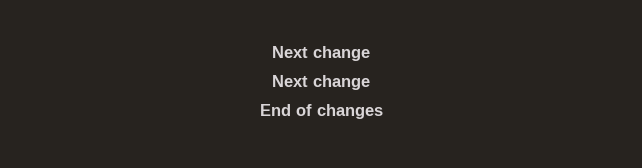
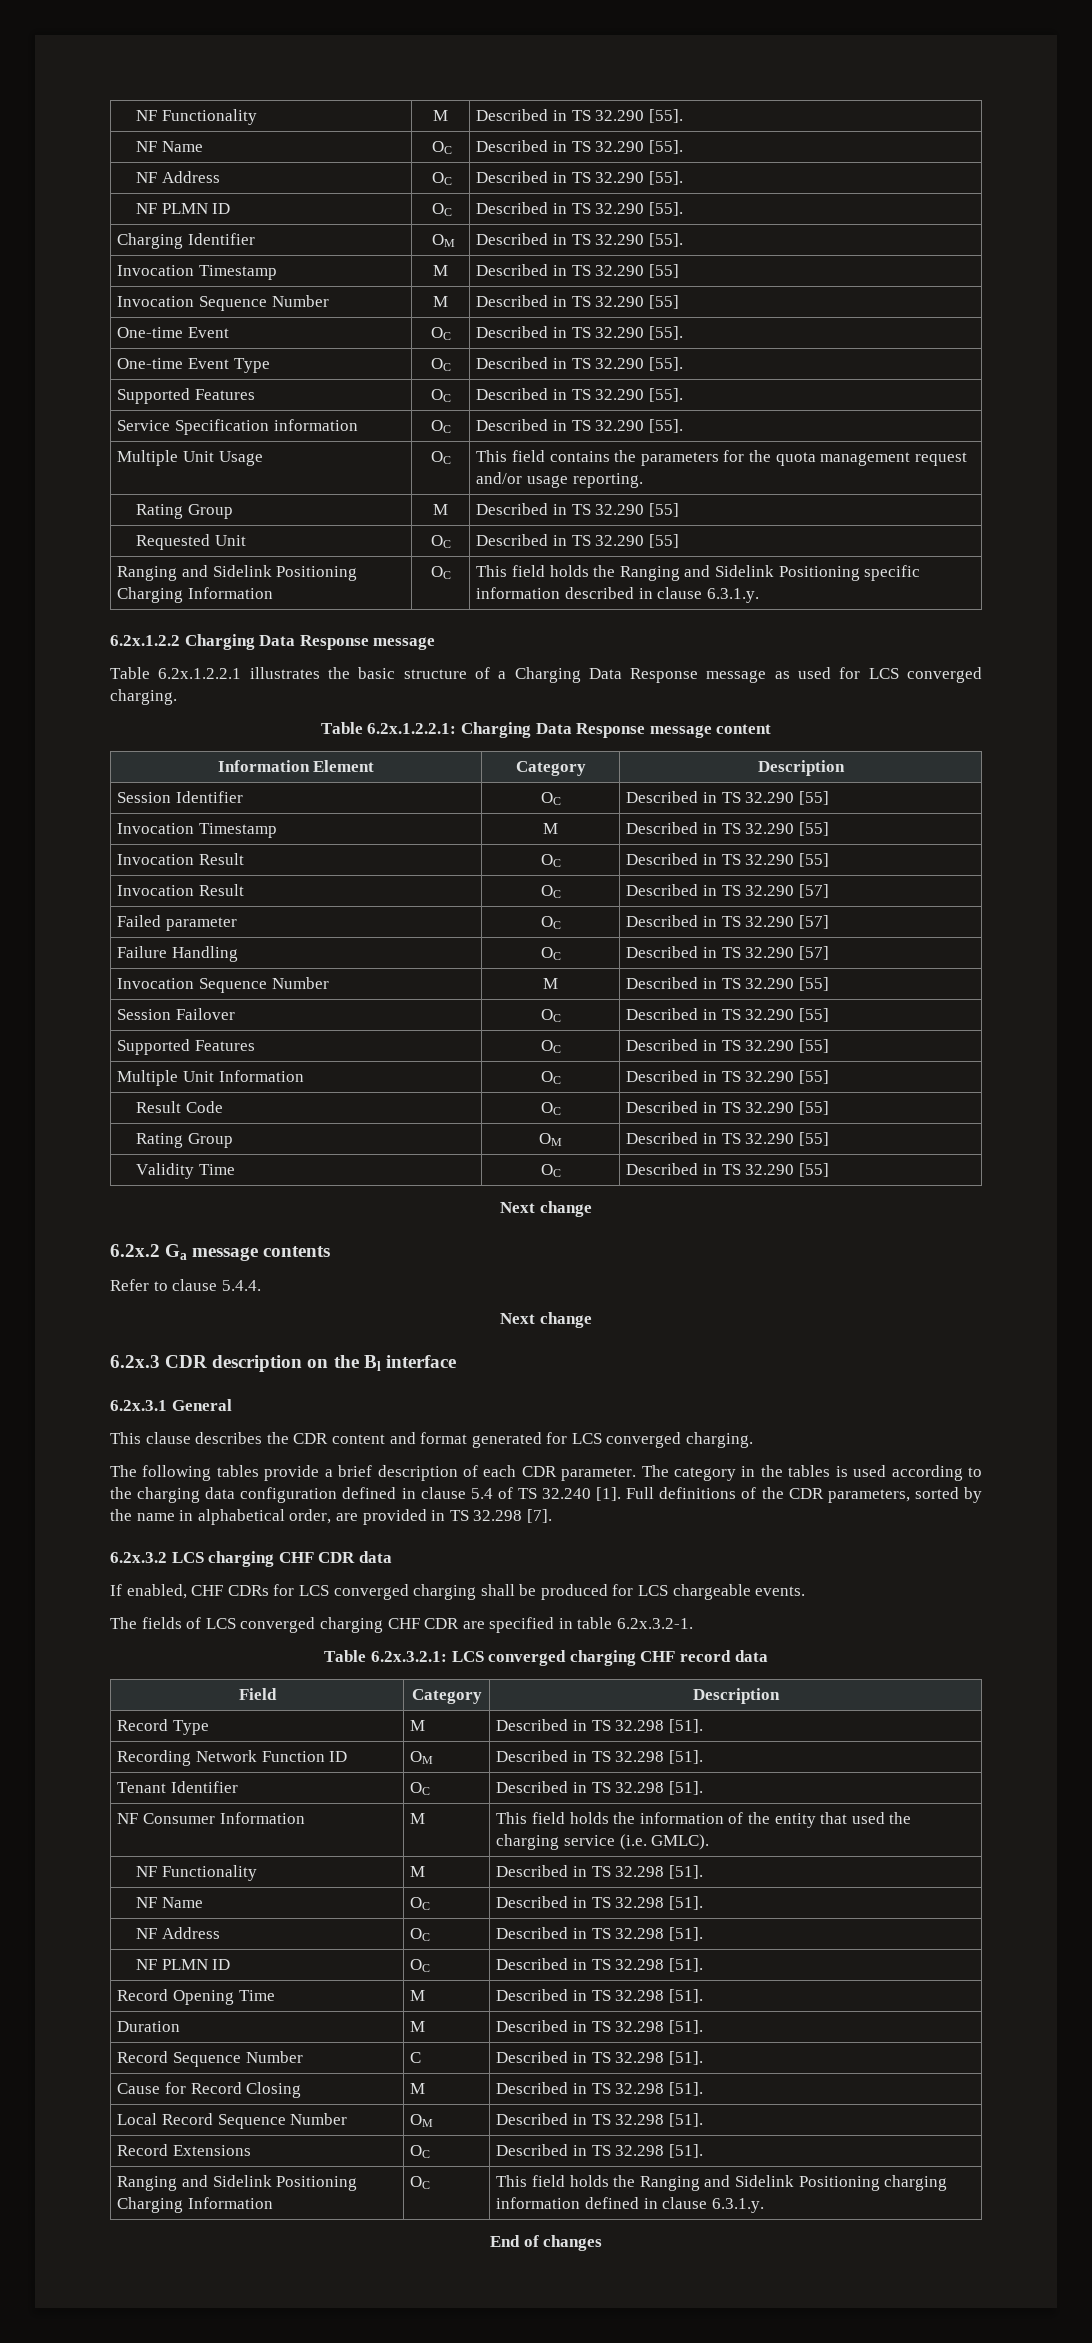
[272,46,370,61] [272,75,370,90] Next change // Next change -> [136,109,257,125] [433,110,448,121] [476,109,683,123] [136,141,203,152] [431,141,452,154] [476,140,683,154] [136,171,220,183] [431,172,452,185] [476,171,683,185] [136,203,231,214] [431,203,452,216] [476,202,683,216] [117,233,256,249] [431,234,455,247] [476,233,683,247] [117,265,278,280] [433,265,448,276] [476,264,679,278] [117,295,329,311] [433,296,448,307] [476,295,679,309] [117,327,230,338] [430,327,451,340] [476,326,683,340] [117,358,270,373] [430,358,451,371] [476,357,683,371] [117,388,256,404] [430,389,451,402] [476,388,683,402] [117,419,358,435] [430,420,451,433] [476,419,683,433] [117,450,263,466] [430,451,451,464] [476,450,967,466] [476,472,643,488] [136,504,233,519] [433,504,448,515] [476,503,679,517] [136,534,246,550] [430,535,451,548] [476,534,679,548] [117,565,358,581] [117,587,274,603] [430,566,451,579] [476,565,921,581] [476,587,759,603] [110,634,436,650] [110,667,982,683] [110,689,177,705] [320,722,772,738] [217,760,375,772] [515,761,586,776] [757,760,845,776] [117,791,244,803] [540,792,561,805] [626,791,829,805] [117,823,278,838] [543,823,558,834] [626,822,829,836] [117,853,245,865] [540,854,561,867] [626,853,829,867] [117,884,245,896] [540,885,561,898] [626,884,829,898] [117,915,238,931] [540,916,561,929] [626,915,829,929] [117,946,239,962] [540,947,561,960] [626,946,829,960] [117,977,329,993] [543,978,558,989] [626,977,829,991] [117,1008,236,1020] [540,1009,561,1022] [626,1008,829,1022] [117,1039,256,1055] [540,1040,561,1053] [626,1039,829,1053] [117,1070,304,1086] [540,1071,561,1084] [626,1070,829,1084] [136,1101,223,1113] [540,1102,561,1115] [626,1101,829,1115] [136,1133,233,1148] [539,1133,562,1146] [626,1132,829,1146] [136,1163,235,1179] [540,1164,561,1177] [626,1163,829,1177] [500,1201,592,1217] [110,1244,331,1261] [110,1279,261,1291] [500,1312,592,1328] [110,1355,456,1372] [110,1399,232,1411] [110,1432,754,1448] [110,1465,983,1481] [110,1487,982,1503] [110,1509,552,1525] [110,1551,392,1567] [110,1584,806,1600] [110,1617,694,1633] [324,1650,768,1666] [238,1688,277,1700] [411,1689,482,1704] [692,1688,780,1704] [117,1719,210,1735] [410,1720,426,1731] [496,1719,703,1733] [117,1750,348,1766] [410,1751,434,1764] [496,1750,703,1764] [117,1781,239,1793] [410,1782,431,1795] [496,1781,703,1795] [117,1812,305,1824] [410,1813,426,1824] [496,1812,912,1828] [496,1834,710,1850] [136,1865,257,1881] [410,1866,426,1877] [496,1865,703,1879] [136,1897,203,1908] [410,1897,431,1910] [496,1896,703,1910] [136,1927,220,1939] [410,1928,431,1941] [496,1927,703,1941] [136,1959,231,1970] [410,1959,431,1972] [496,1958,703,1972] [117,1989,275,2005] [410,1990,426,2001] [496,1989,703,2003] [117,2021,181,2032] [410,2021,426,2032] [496,2020,703,2034] [117,2051,303,2067] [410,2052,422,2063] [496,2051,703,2065] [117,2082,302,2098] [410,2083,426,2094] [496,2082,703,2096] [117,2113,348,2129] [410,2114,434,2127] [496,2113,703,2127] [117,2144,252,2156] [410,2145,431,2158] [496,2144,703,2158] [117,2175,358,2191] [117,2197,274,2213] [410,2176,431,2189] [496,2175,948,2191] [496,2197,764,2213] NF Functionality | M | Described in TS 32.290 [55]. // NF Name | OC | Described in TS 32.290 [55]. // NF Address | OC | Described in TS 32.290 [55]. // NF PLMN ID | OC | Described in TS 32.290 [55]. // Charging Identifier | OM | Described in TS 32.290 [55]. // Invocation Timestamp | M | Described in TS 32.290 [55] // Invocation Sequence Number | M | Described in TS 32.290 [55] // One-time Event | OC | Described in TS 32.290 [55]. // One-time Event Type | OC | Described in TS 32.290 [55]. // Supported Features | OC | Described in TS 32.290 [55]. // Service Specification information | OC | Described in TS 32.290 [55]. // Multiple Unit Usage | OC | This field contains the parameters for the quota management request and/or usage reporting. // Rating Group | M | Described in TS 32.290 [55] // Requested Unit | OC | Described in TS 32.290 [55] // Ranging and Sidelink Positioning Charging Information | OC | This field holds the Ranging and Sidelink Positioning specific information described in clause 6.3.1.y. // 6.2x.1.2.2 Charging Data Response message // Table 6.2x.1.2.2.1 illustrates the basic structure of a Charging Data Response message as used for LCS converged charging. // Table 6.2x.1.2.2.1: Charging Data Response message content // Information Element | Category | Description // Session Identifier | OC | Described in TS 32.290 [55] // Invocation Timestamp | M | Described in TS 32.290 [55] // Invocation Result | OC | Described in TS 32.290 [55] // Invocation Result | OC | Described in TS 32.290 [57] // Failed parameter | OC | Described in TS 32.290 [57] // Failure Handling | OC | Described in TS 32.290 [57] // Invocation Sequence Number | M | Described in TS 32.290 [55] // Session Failover | OC | Described in TS 32.290 [55] // Supported Features | OC | Described in TS 32.290 [55] // Multiple Unit Information | OC | Described in TS 32.290 [55] // Result Code | OC | Described in TS 32.290 [55] // Rating Group | OM | Described in TS 32.290 [55] // Validity Time | OC | Described in TS 32.290 [55] // Next change // 6.2x.2 Ga message contents // Refer to clause 5.4.4. // Next change // 6.2x.3 CDR description on the Bl interface // 6.2x.3.1 General // This clause describes the CDR content and format generated for LCS converged charging. // The following tables provide a brief description of each CDR parameter. The category in the tables is used according to the charging data configuration defined in clause 5.4 of TS 32.240 [1]. Full definitions of the CDR parameters, sorted by the name in alphabetical order, are provided in TS 32.298 [7]. // 6.2x.3.2 LCS charging CHF CDR data // If enabled, CHF CDRs for LCS converged charging shall be produced for LCS chargeable events. // The fields of LCS converged charging CHF CDR are specified in table 6.2x.3.2-1. // Table 6.2x.3.2.1: LCS converged charging CHF record data // Field | Category | Description // Record Type | M | Described in TS 32.298 [51]. // Recording Network Function ID | OM | Described in TS 32.298 [51]. // Tenant Identifier | OC | Described in TS 32.298 [51]. // NF Consumer Information | M | This field holds the information of the entity that used the charging service (i.e. GMLC). // NF Functionality | M | Described in TS 32.298 [51]. // NF Name | OC | Described in TS 32.298 [51]. // NF Address | OC | Described in TS 32.298 [51]. // NF PLMN ID | OC | Described in TS 32.298 [51]. // Record Opening Time | M | Described in TS 32.298 [51]. // Duration | M | Described in TS 32.298 [51]. // Record Sequence Number | C | Described in TS 32.298 [51]. // Cause for Record Closing | M | Described in TS 32.298 [51]. // Local Record Sequence Number | OM | Described in TS 32.298 [51]. // Record Extensions | OC | Described in TS 32.298 [51]. // Ranging and Sidelink Positioning Charging Information | OC | This field holds the Ranging and Sidelink Positioning charging information defined in clause 6.3.1.y.

